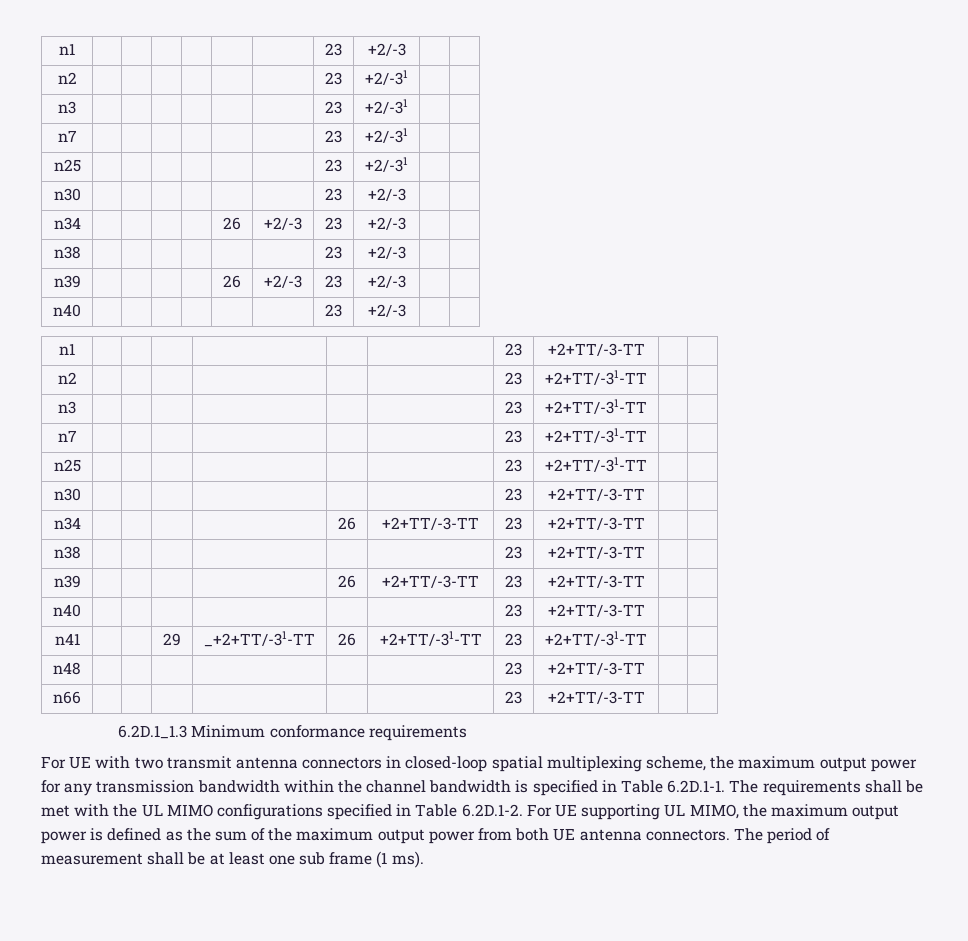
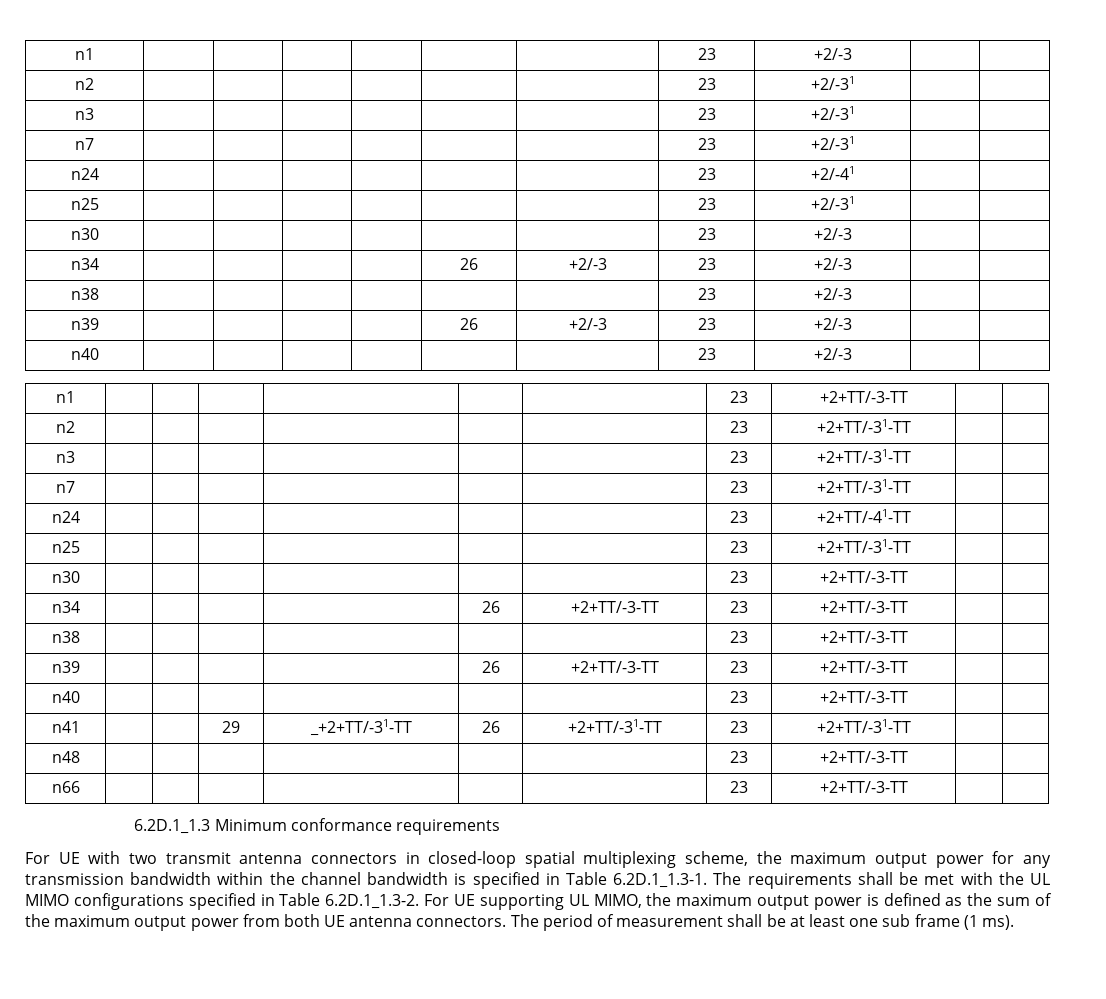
(408, 135) none -> [70,168,99,180] [697,168,716,180] [810,166,855,180] // n24 | | | | | | | 23 | +2/-41 | |
(647, 435) none -> [51,511,80,523] [730,511,748,523] [816,509,911,523] // n24 | | | | | | | 23 | +2+TT/-41-TT | |
[667,780,726,793] 6.2D.1-1. -> [613,873,708,888] 6.2D.1_1.3-1.
[461,804,523,817] 6.2D.1-2. -> [325,894,420,909] 6.2D.1_1.3-2.

